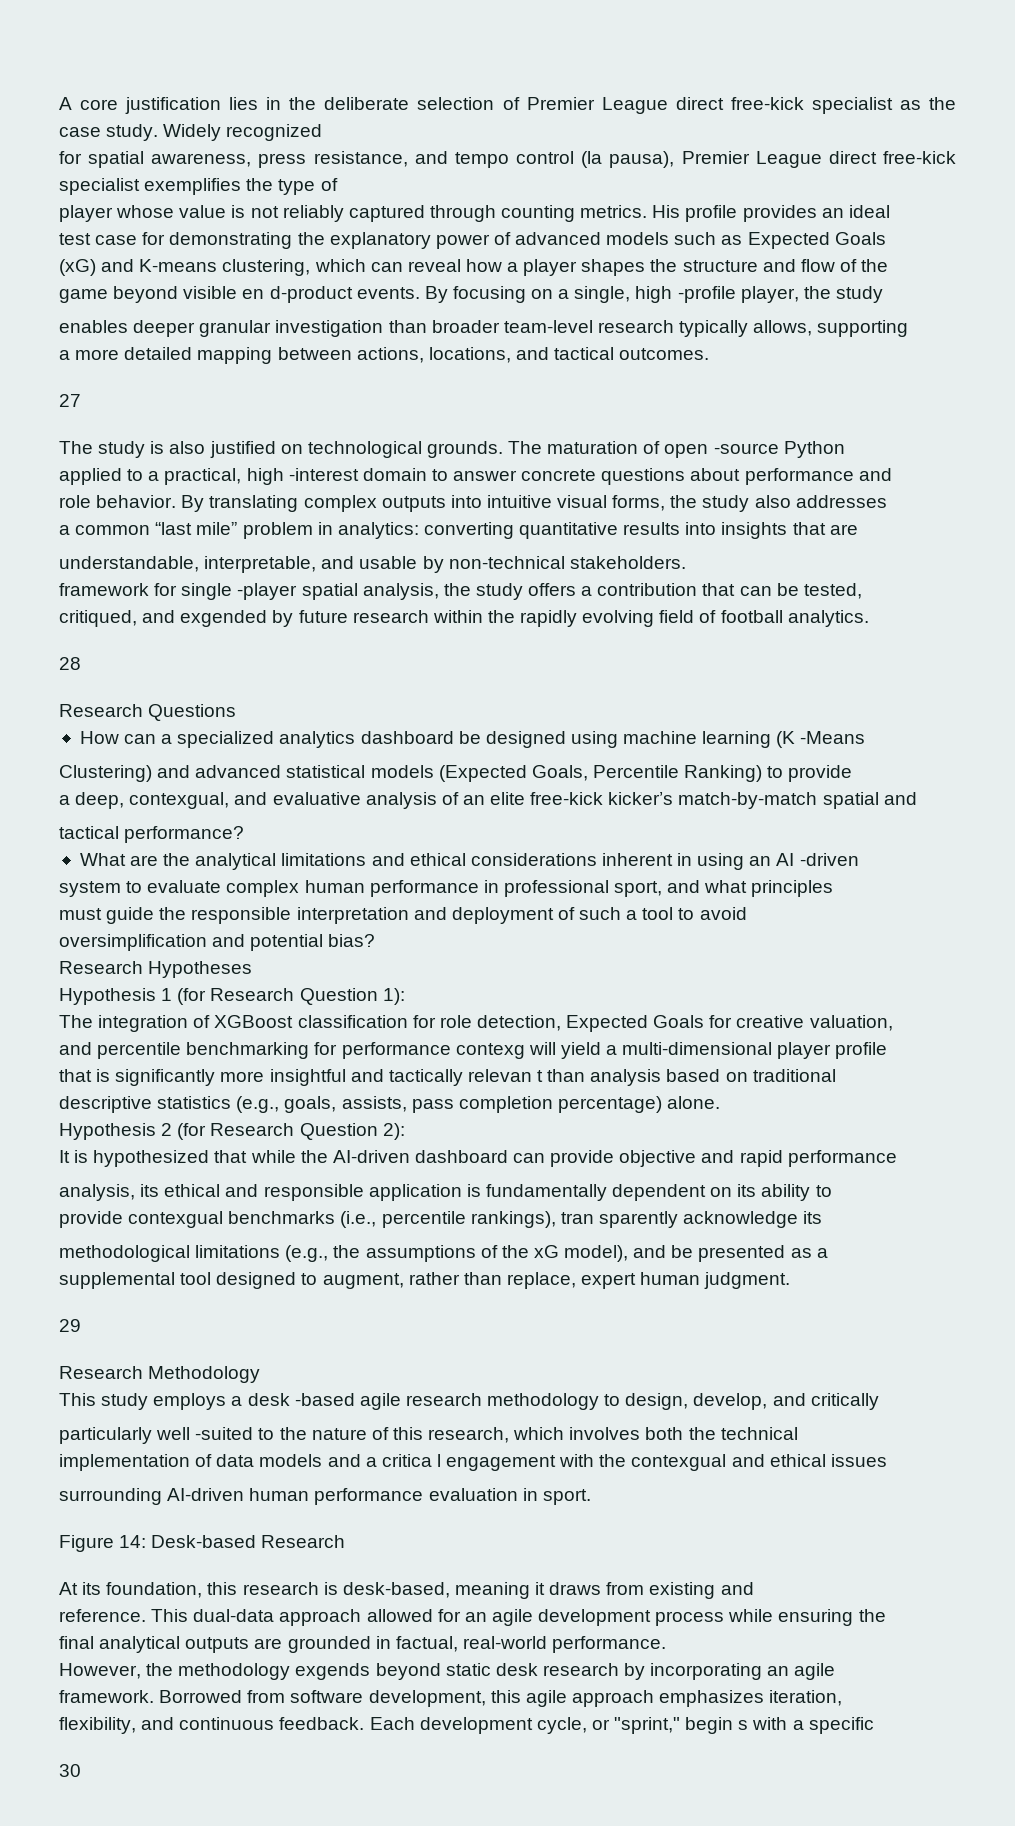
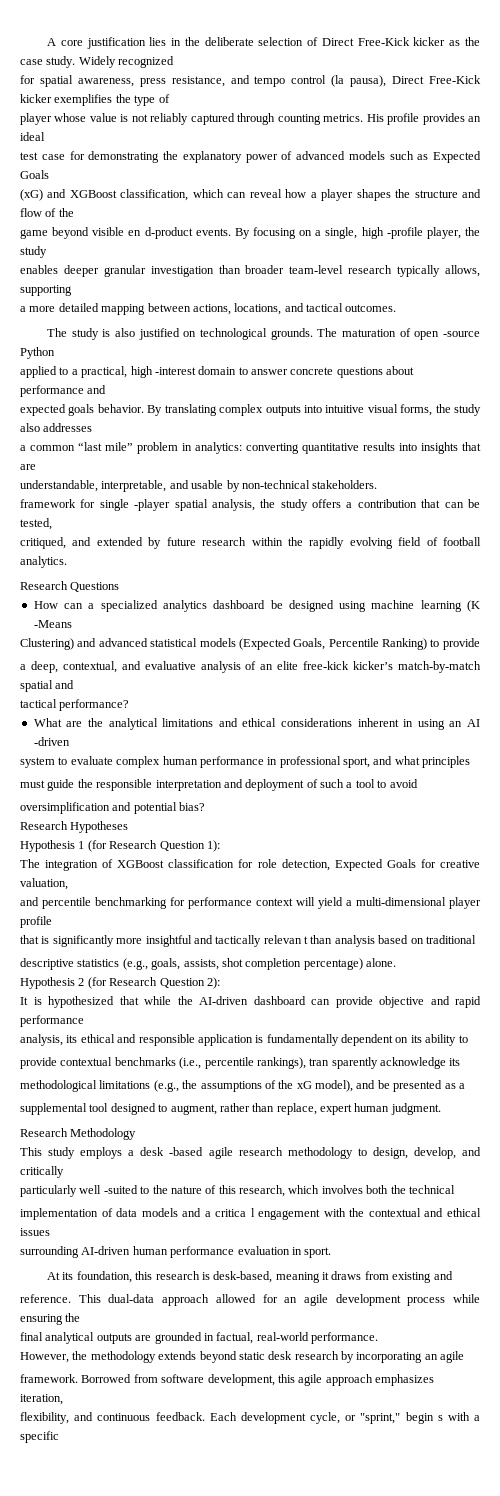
[526,97,893,114] Premier League direct free-kick specialist -> [321,37,446,46] Direct Free-Kick kicker
[681,151,957,168] [59,178,140,195] Premier League direct free-kick specialist -> [392,75,482,84] [20,94,52,103] Direct Free-Kick kicker
[139,259,311,276] K-means clustering, -> [69,189,189,201] XGBoost classification,
[59,394,81,407] // 27 -> (397, 308) none
[59,495,91,508] role -> [20,404,95,416] expected goals
[180,610,268,627] exgended -> [96,537,143,546] extended
[59,657,81,670] // 28 -> (67, 562) none
[129,792,230,809] contexgual, -> [62,661,117,673] contextual,
[455,1043,525,1059] contexg -> [256,898,293,906] context
[411,1099,454,1113] pass -> [221,958,243,967] shot
[128,1211,224,1228] contexgual -> [60,1057,113,1066] contextual
[59,1319,81,1332] // 29 -> (441, 1109) none
[631,1454,727,1471] contexgual -> [368,1208,421,1217] contextual
[59,1535,346,1552] // Figure 14: Desk-based Research -> (332, 1252) none
[295,1663,371,1680] exgends -> [158,1351,197,1360] extends
[59,1764,81,1777] // 30 -> (59, 1437) none

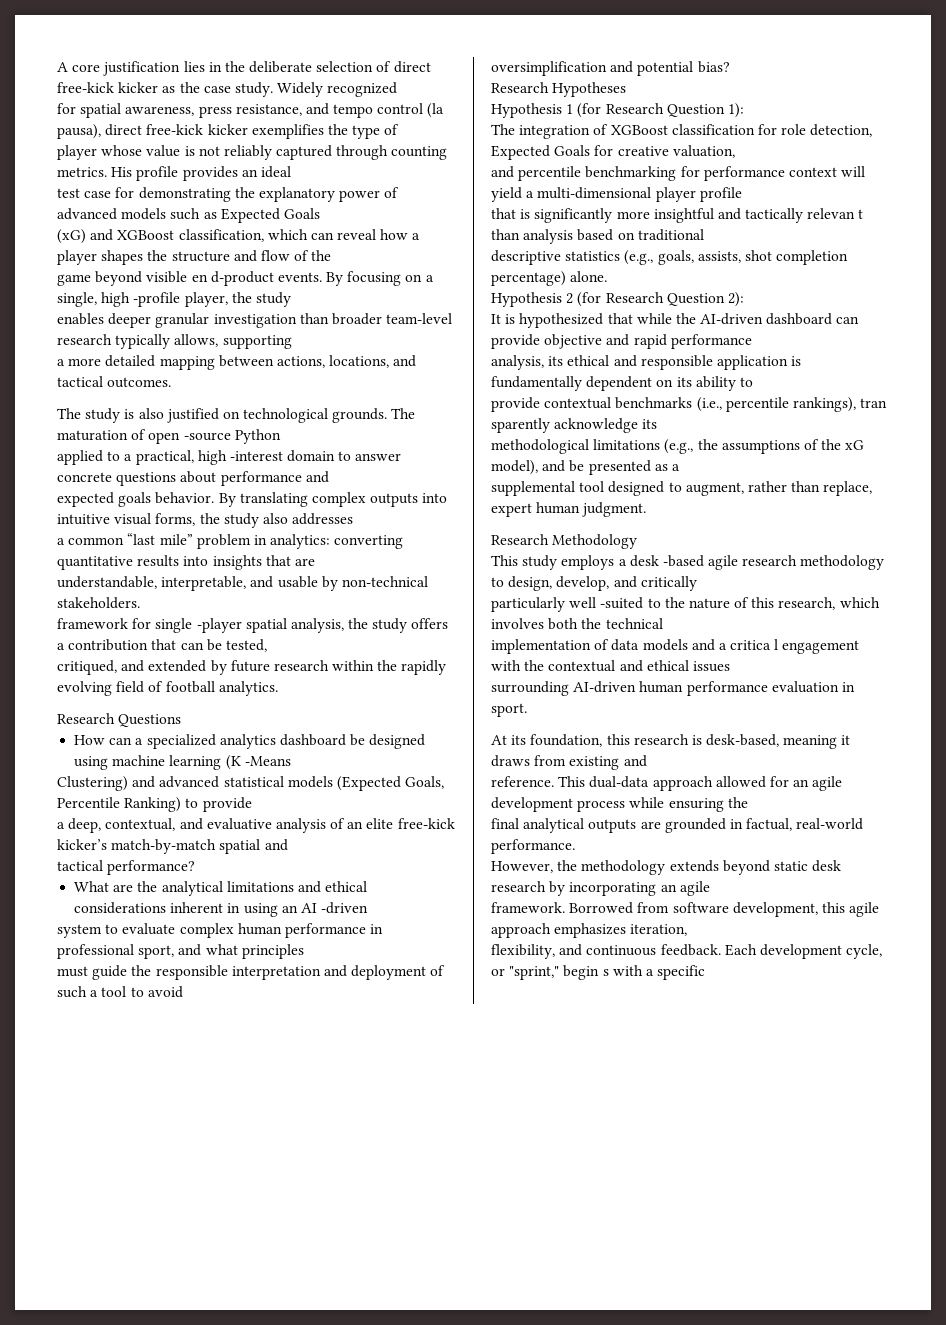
[321,37,410,46] Direct Free-Kick -> [393,61,431,73] [57,82,114,93] direct free-kick
[392,75,482,84] Direct Free-Kick -> [105,124,204,136] direct free-kick

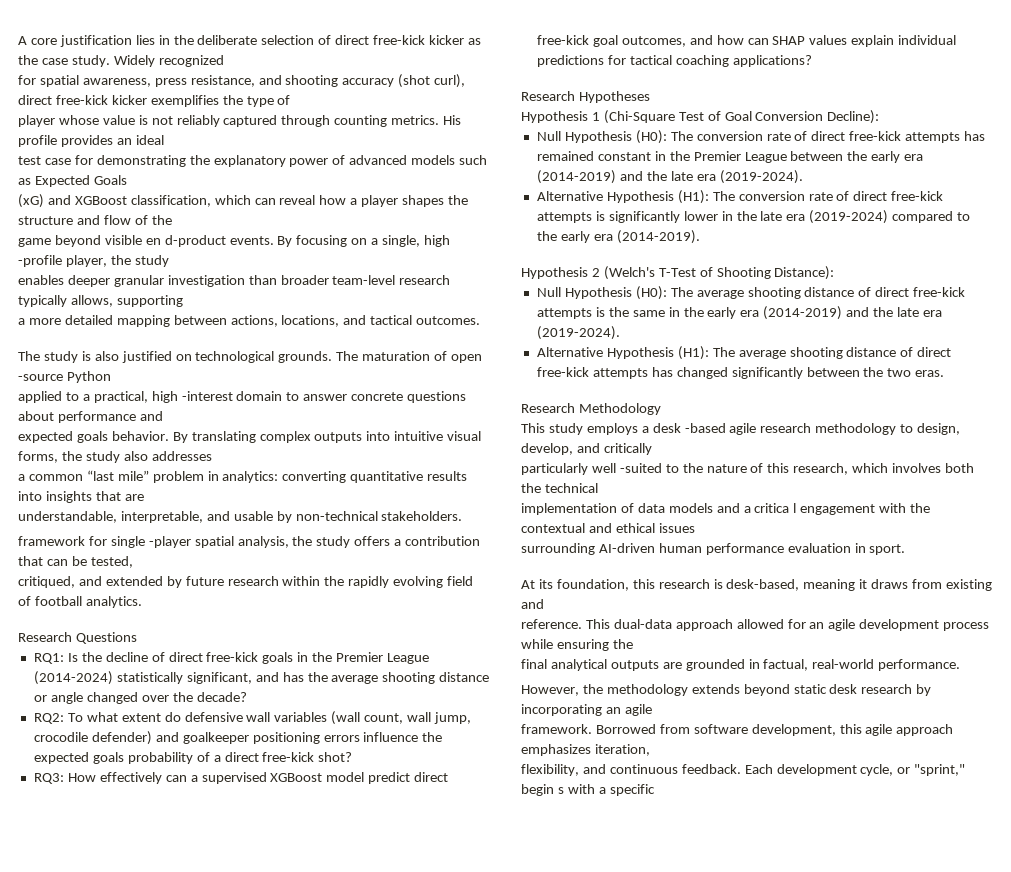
[333,103,445,118] [57,124,101,139] tempo control (la pausa), -> [285,74,466,88] shooting accuracy (shot curl),
[74,734,426,749] [74,755,291,770] [57,776,445,791] [57,797,252,812] [57,818,455,833] [57,839,288,854] [57,860,196,875] [74,881,368,896] [74,902,369,917] [57,923,384,938] [57,944,304,959] [57,965,446,980] [57,986,183,998] [491,61,730,76] [491,82,627,97] [491,103,744,118] [491,124,873,139] [491,145,735,160] [491,166,866,181] [491,187,742,202] [491,208,864,223] [491,229,704,244] [491,250,849,265] [491,271,608,286] [491,292,744,307] [491,313,860,328] [491,334,752,349] [491,355,802,370] [491,376,753,391] [491,397,888,412] [491,418,658,433] [491,439,865,454] [491,460,680,475] [491,481,873,496] [491,502,647,517] How can a specialized analytics dashboard be designed using machine learning (K -Means // Clustering) and advanced statistical models (Expected Goals, Percentile Ranking) to provide // a deep, contextual, and evaluative analysis of an elite free-kick kicker’s match-by-match spatial and // tactical performance? // What are the analytical limitations and ethical considerations inherent in using an AI -driven // system to evaluate complex human performance in professional sport, and what principles // must guide the responsible interpretation and deployment of such a tool to avoid // oversimplification and potential bias? // Research Hypotheses // Hypothesis 1 (for Research Question 1): // The integration of XGBoost classification for role detection, Expected Goals for creative valuation, // and percentile benchmarking for performance context will yield a multi-dimensional player profile // that is significantly more insightful and tactically relevan t than analysis based on traditional // descriptive statistics (e.g., goals, assists, shot completion percentage) alone. // Hypothesis 2 (for Research Question 2): // It is hypothesized that while the AI-driven dashboard can provide objective and rapid performance // analysis, its ethical and responsible application is fundamentally dependent on its ability to // provide contextual benchmarks (i.e., percentile rankings), tran sparently acknowledge its // methodological limitations (e.g., the assumptions of the xG model), and be presented as a // supplemental tool designed to augment, rather than replace, expert human judgment. -> [33,652,430,664] [33,671,490,685] [33,692,247,704] [33,711,472,725] [33,731,443,745] [33,752,353,764] [33,772,449,784] [536,35,957,47] [536,55,812,67] [521,91,650,103] [521,110,880,124] [536,130,986,144] [536,151,924,163] [536,170,803,184] [536,190,944,204] [536,210,971,224] [536,230,700,244] [521,266,835,280] [536,286,966,300] [536,306,942,320] [536,326,620,340] [536,346,952,360] [536,367,945,379] RQ1: Is the decline of direct free-kick goals in the Premier League (2014-2024) statistically significant, and has the average shooting distance or angle changed over the decade? // RQ2: To what extent do defensive wall variables (wall count, wall jump, crocodile defender) and goalkeeper positioning errors influence the expected goals probability of a direct free-kick shot? // RQ3: How effectively can a supervised XGBoost model predict direct free-kick goal outcomes, and how can SHAP values explain individual predictions for tactical coaching applications? // Research Hypotheses // Hypothesis 1 (Chi-Square Test of Goal Conversion Decline): // Null Hypothesis (H0): The conversion rate of direct free-kick attempts has remained constant in the Premier League between the early era (2014-2019) and the late era (2019-2024). // Alternative Hypothesis (H1): The conversion rate of direct free-kick attempts is significantly lower in the late era (2019-2024) compared to the early era (2014-2019). // Hypothesis 2 (Welch's T-Test of Shooting Distance): // Null Hypothesis (H0): The average shooting distance of direct free-kick attempts is the same in the early era (2014-2019) and the late era (2019-2024). // Alternative Hypothesis (H1): The average shooting distance of direct free-kick attempts has changed significantly between the two eras.

